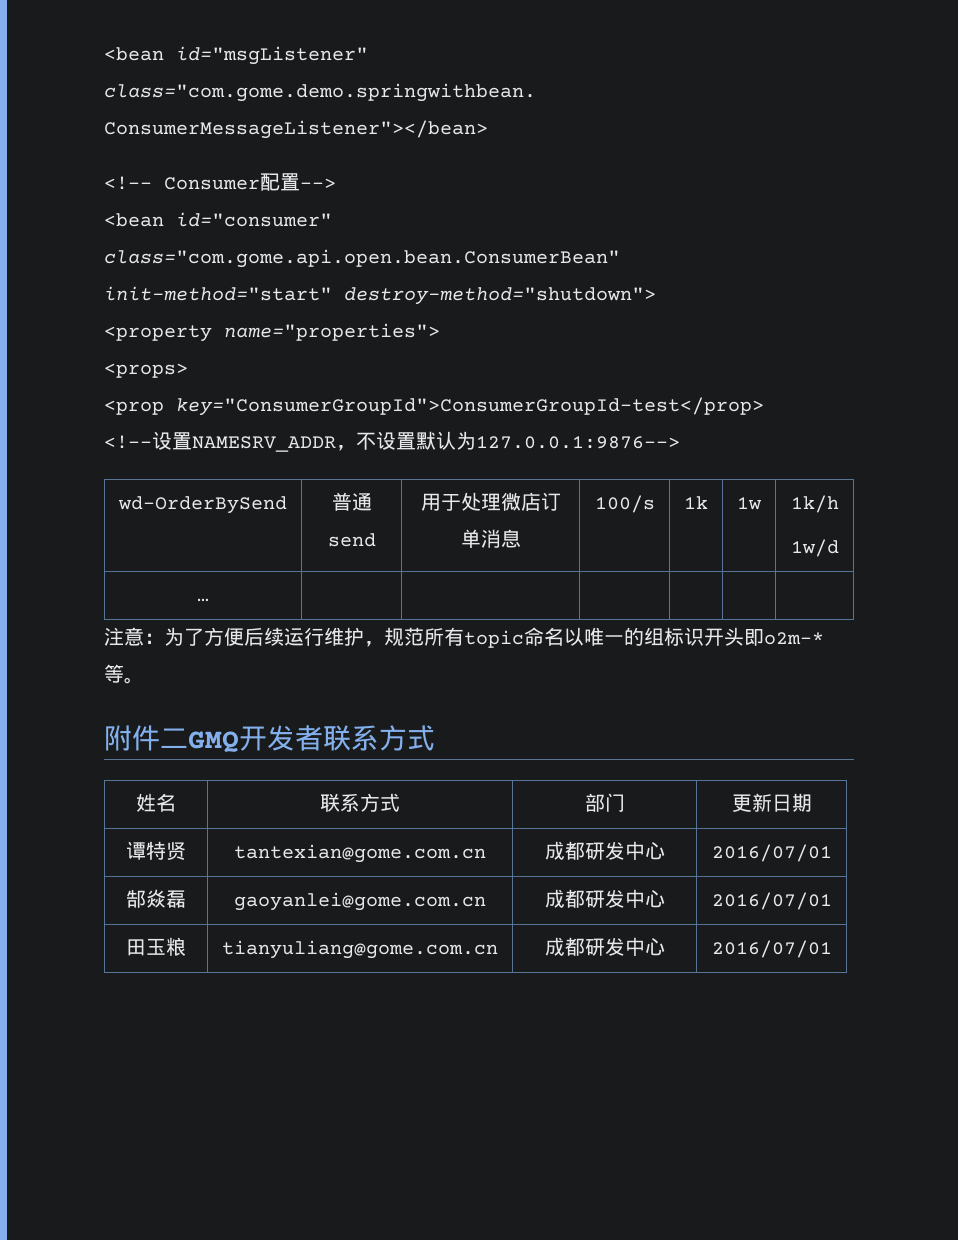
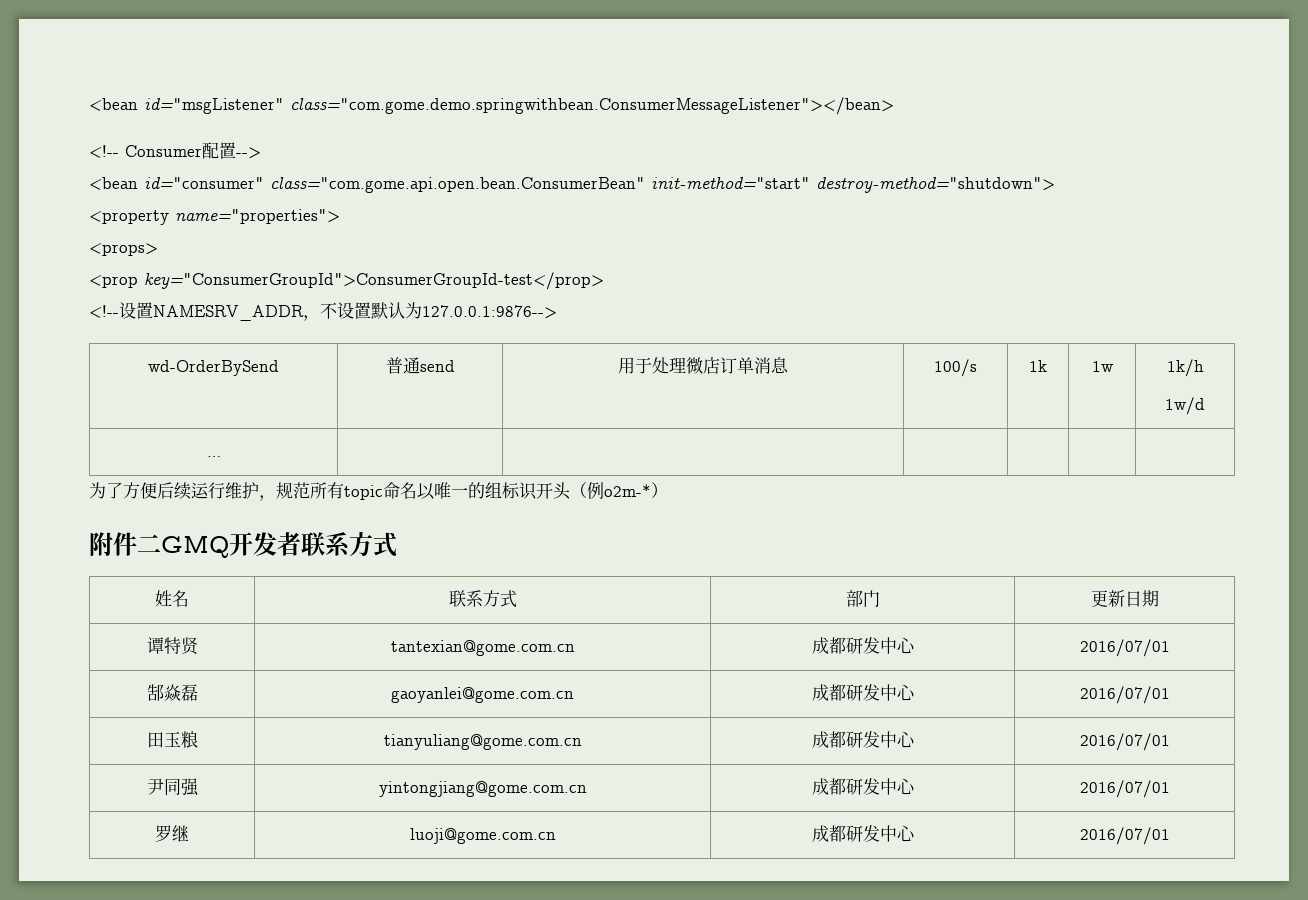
[104,627,164,646] 注意： -> (221, 456) none
[744,629,824,646] [104,664,144,684] 即o2m-*等。 -> [570,482,668,499] （例o2m-*）
(832, 949) none -> [146,778,199,796] [378,781,587,797] [811,778,915,795] [1079,780,1170,798] [155,825,189,842] [409,828,556,844] [811,825,915,842] [1079,827,1170,845] // 尹同强 | yintongjiang@gome.com.cn | 成都研发中心 | 2016/07/01 // 罗继 | luoji@gome.com.cn | 成都研发中心 | 2016/07/01

